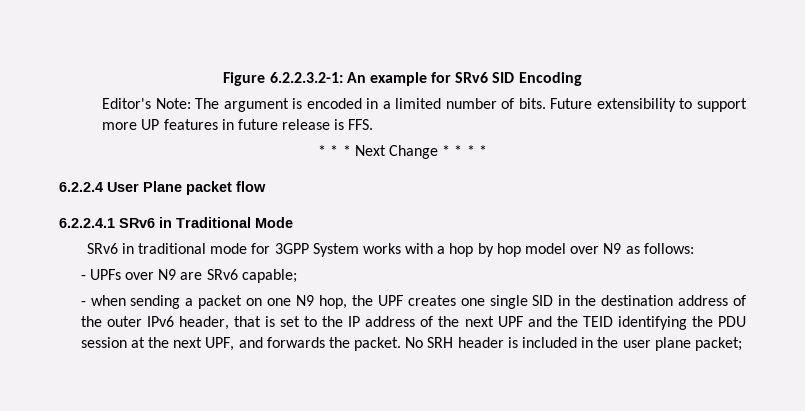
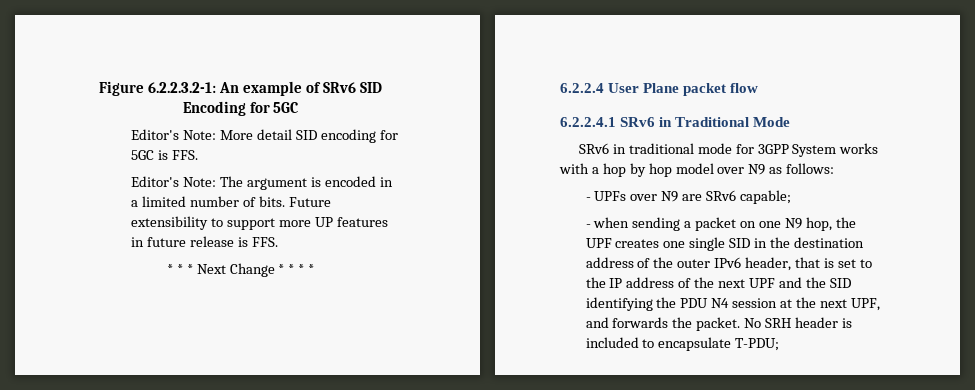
[431,72,452,83] for -> [305,82,321,93] of
(582, 79) none -> [249,102,299,113] [131,129,398,143] [131,150,198,160] for 5GC // Editor's Note: More detail SID encoding for 5GC is FFS.
[582,316,613,327] TEID -> [829,278,851,288] SID
(746, 321) none -> [711,298,730,308] N4
[581,337,742,351] in the user plane packet; -> [642,337,780,351] to encapsulate T-PDU;

